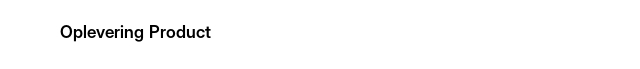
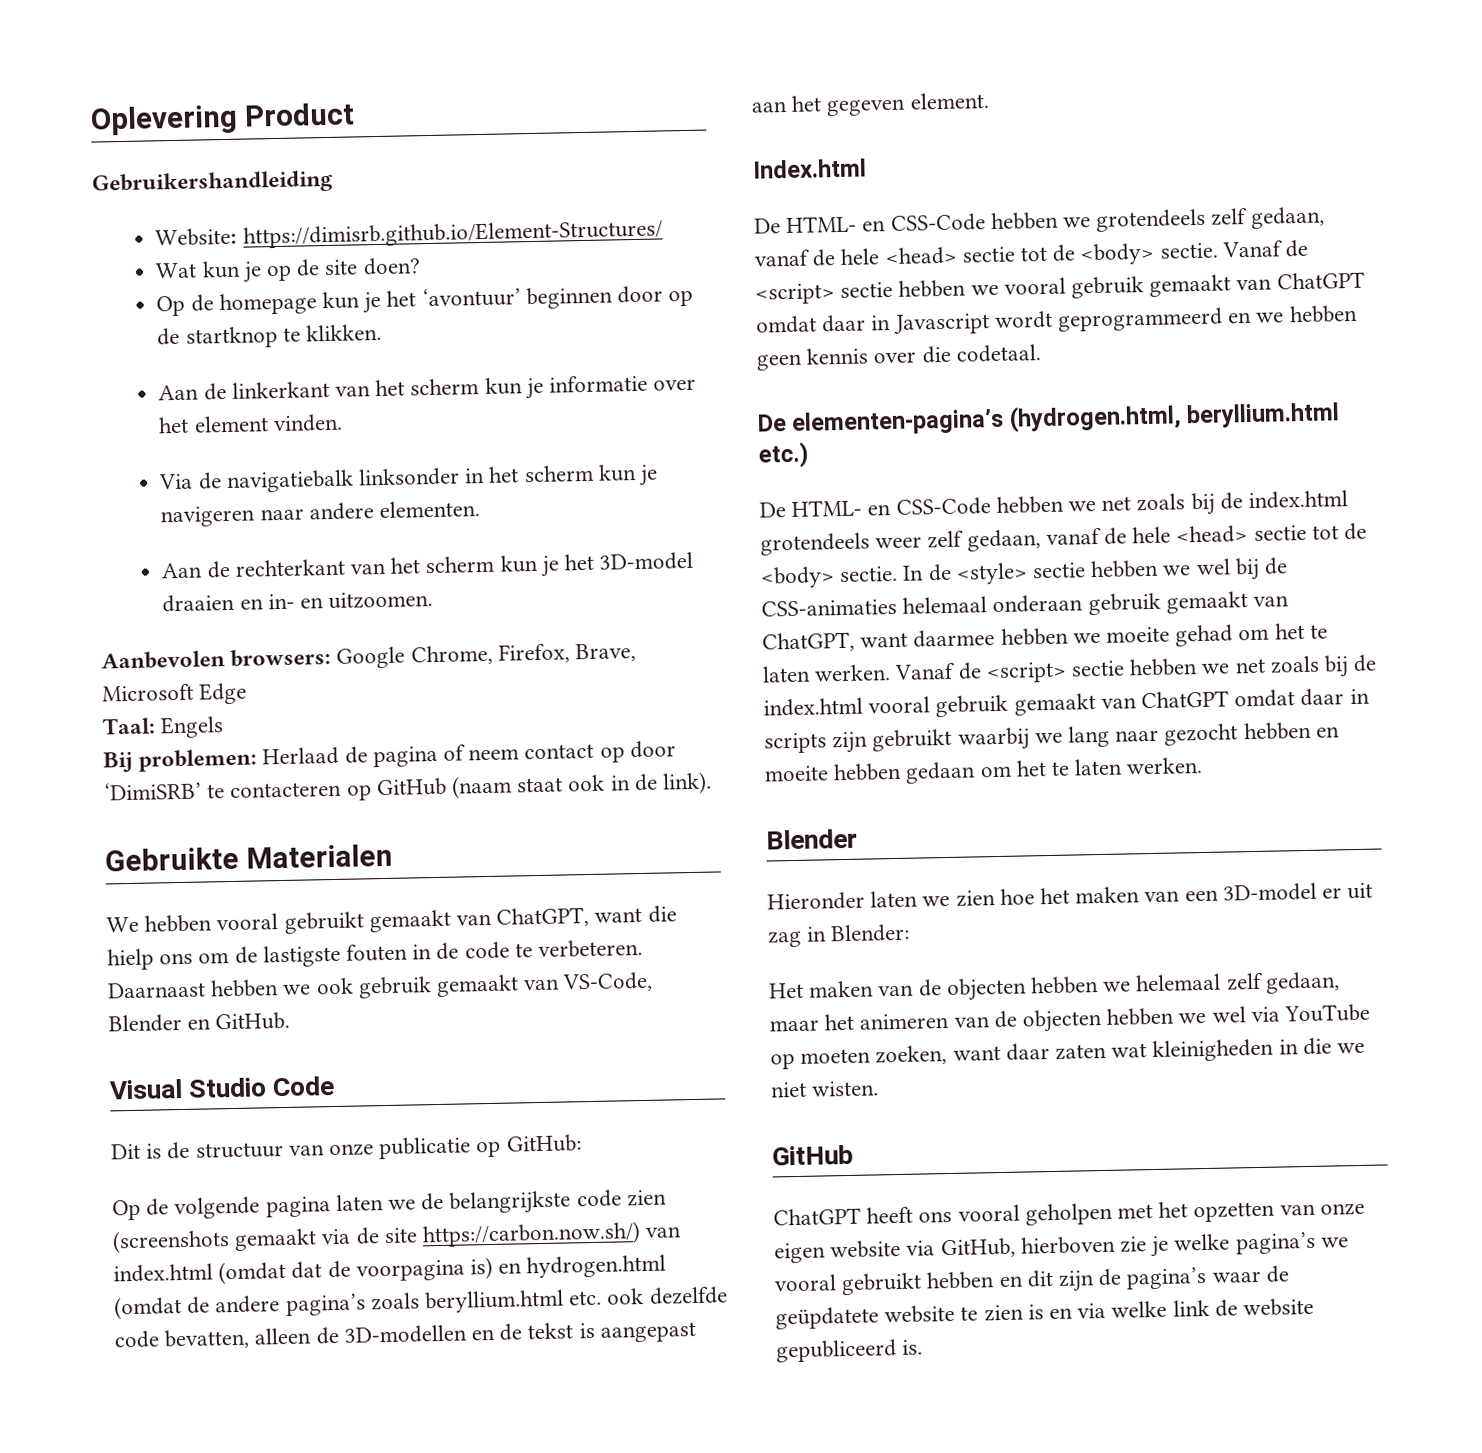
(211, 31) none -> [92,169,333,196] [155,219,663,249] [155,257,421,283] [156,285,694,317] [157,323,383,349] [158,374,697,401] [158,413,343,434] [158,464,659,494] [160,500,481,528] [161,551,694,579] [162,590,434,613] [101,643,637,670] [102,682,248,705] [102,716,225,739] [103,740,676,773] [103,771,713,801] [105,843,393,872] [106,905,677,934] [107,938,644,971] [107,971,654,999] [108,1011,291,1033] [109,1076,336,1100] [111,1134,582,1160] [112,1189,667,1221] [112,1221,682,1254] [113,1254,667,1285] [114,1286,728,1320] [114,1322,697,1350] [751,92,989,117] [752,158,867,179] [754,206,1325,234] [754,239,1309,267] [755,271,1365,305] [755,304,1358,335] [756,344,1041,371] [757,402,1341,436] [758,441,809,469] [759,490,1349,518] [760,522,1368,556] [760,557,1289,589] [761,591,1290,617] [762,622,1328,653] [762,654,1378,684] [763,688,1370,718] [764,721,1340,754] [764,756,1203,784] [766,828,858,850] [767,882,1374,911] [768,923,911,948] [769,971,1340,1002] [769,1003,1371,1033] [770,1037,1366,1070] [770,1080,880,1098] [772,1144,854,1166] [773,1201,1365,1226] [774,1231,1349,1264] [774,1265,1289,1296] [775,1297,1315,1330] [776,1339,924,1363] // Gebruikershandleiding // Website: https://dimisrb.github.io/Element-Structures/ // Wat kun je op de site doen? // Op de homepage kun je het ‘avontuur’ beginnen door op de startknop te klikken. // Aan de linkerkant van het scherm kun je informatie over het element vinden. // Via de navigatiebalk linksonder in het scherm kun je navigeren naar andere elementen. // Aan de rechterkant van het scherm kun je het 3D-model draaien en in- en uitzoomen. // Aanbevolen browsers: Google Chrome, Firefox, Brave, Microsoft Edge // Taal: Engels // Bij problemen: Herlaad de pagina of neem contact op door ‘DimiSRB’ te contacteren op GitHub (naam staat ook in de link). // Gebruikte Materialen // We hebben vooral gebruikt gemaakt van ChatGPT, want die hielp ons om de lastigste fouten in de code te verbeteren. Daarnaast hebben we ook gebruik gemaakt van VS-Code, Blender en GitHub. // Visual Studio Code // Dit is de structuur van onze publicatie op GitHub: // Op de volgende pagina laten we de belangrijkste code zien (screenshots gemaakt via de site https://carbon.now.sh/) van index.html (omdat dat de voorpagina is) en hydrogen.html (omdat de andere pagina’s zoals beryllium.html etc. ook dezelfde code bevatten, alleen de 3D-modellen en de tekst is aangepast aan het gegeven element. // Index.html // De HTML- en CSS-Code hebben we grotendeels zelf gedaan, vanaf de hele <head> sectie tot de <body> sectie. Vanaf de <script> sectie hebben we vooral gebruik gemaakt van ChatGPT omdat daar in Javascript wordt geprogrammeerd en we hebben geen kennis over die codetaal. // De elementen-pagina’s (hydrogen.html, beryllium.html etc.) // De HTML- en CSS-Code hebben we net zoals bij de index.html grotendeels weer zelf gedaan, vanaf de hele <head> sectie tot de <body> sectie. In de <style> sectie hebben we wel bij de CSS-animaties helemaal onderaan gebruik gemaakt van ChatGPT, want daarmee hebben we moeite gehad om het te laten werken. Vanaf de <script> sectie hebben we net zoals bij de index.html vooral gebruik gemaakt van ChatGPT omdat daar in scripts zijn gebruikt waarbij we lang naar gezocht hebben en moeite hebben gedaan om het te laten werken. // Blender // Hieronder laten we zien hoe het maken van een 3D-model er uit zag in Blender: // Het maken van de objecten hebben we helemaal zelf gedaan, maar het animeren van de objecten hebben we wel via YouTube op moeten zoeken, want daar zaten wat kleinigheden in die we niet wisten. // GitHub // ChatGPT heeft ons vooral geholpen met het opzetten van onze eigen website via GitHub, hierboven zie je welke pagina’s we vooral gebruikt hebben en dit zijn de pagina’s waar de geüpdatete website te zien is en via welke link de website gepubliceerd is.

